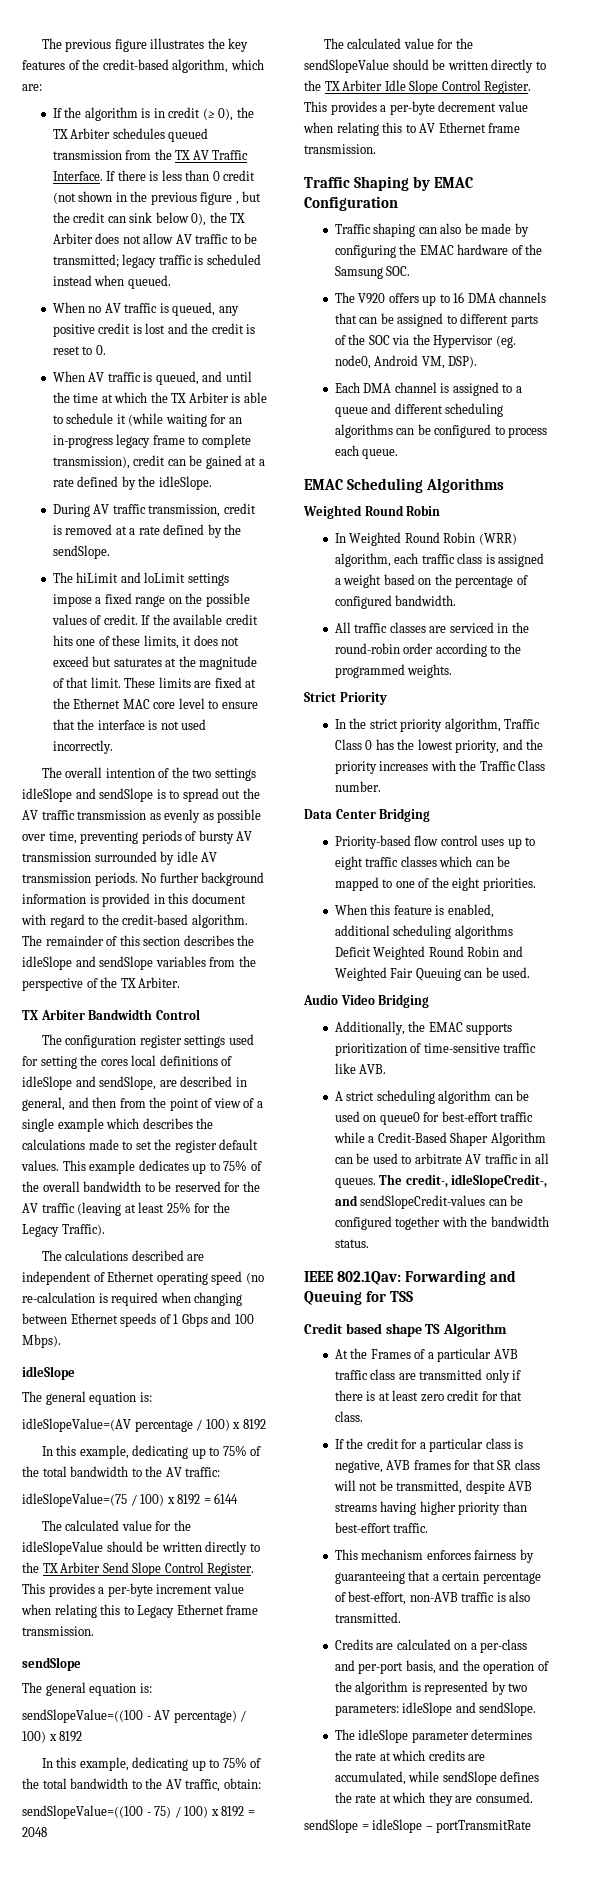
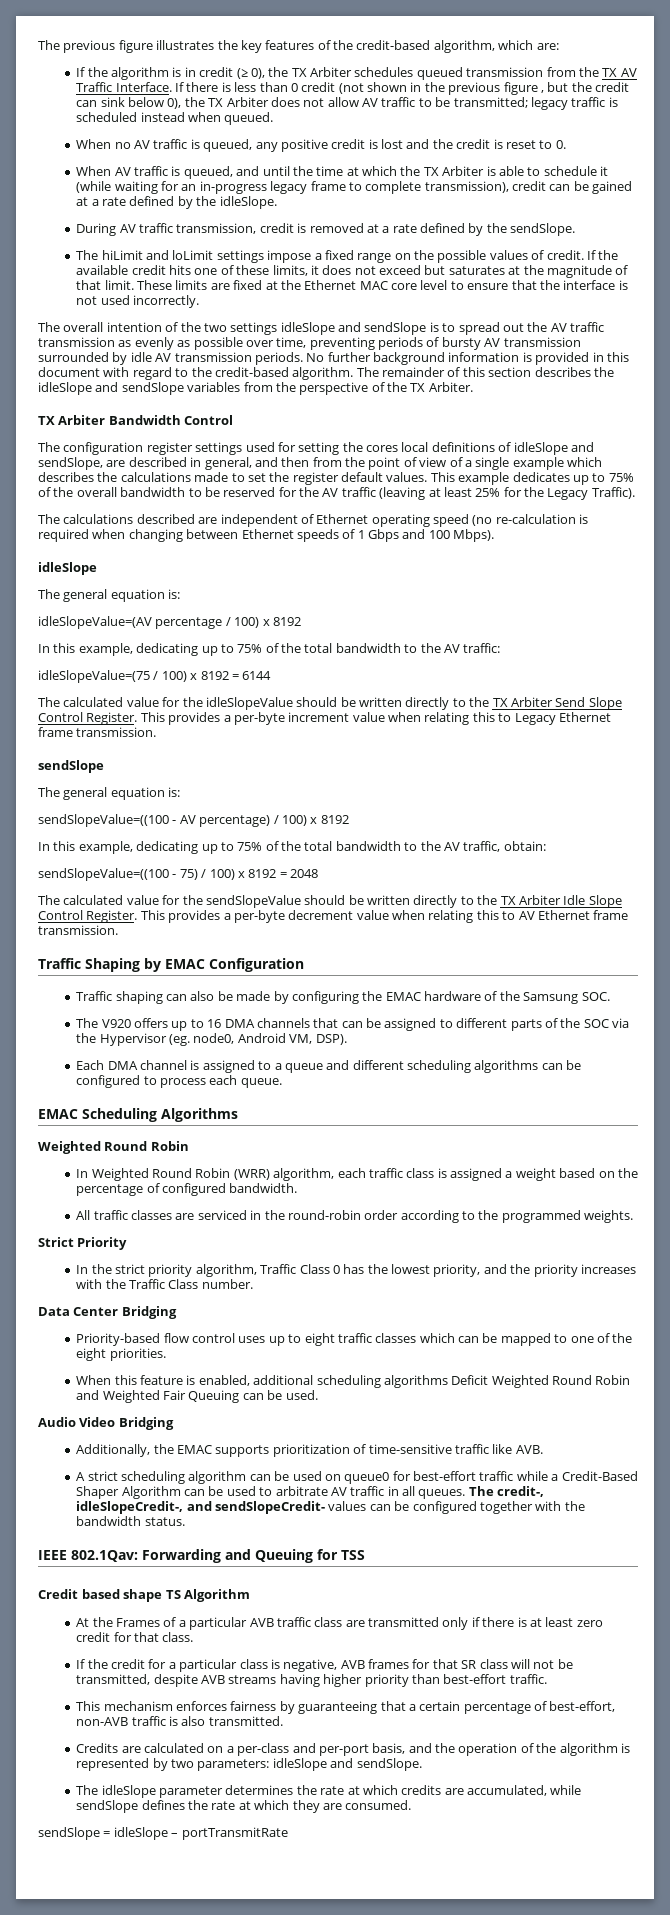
[360,1195,486,1209] sendSlopeCredit-values -> [215,1501,367,1514] sendSlopeCredit- values

